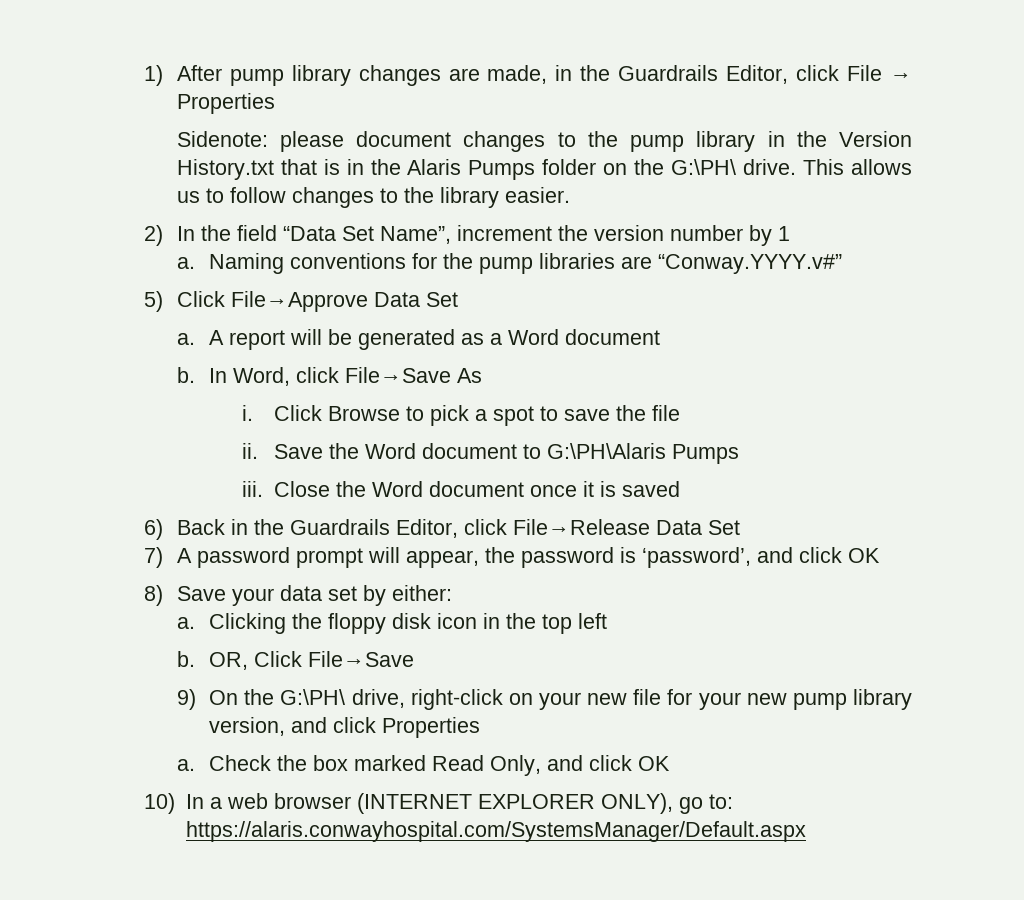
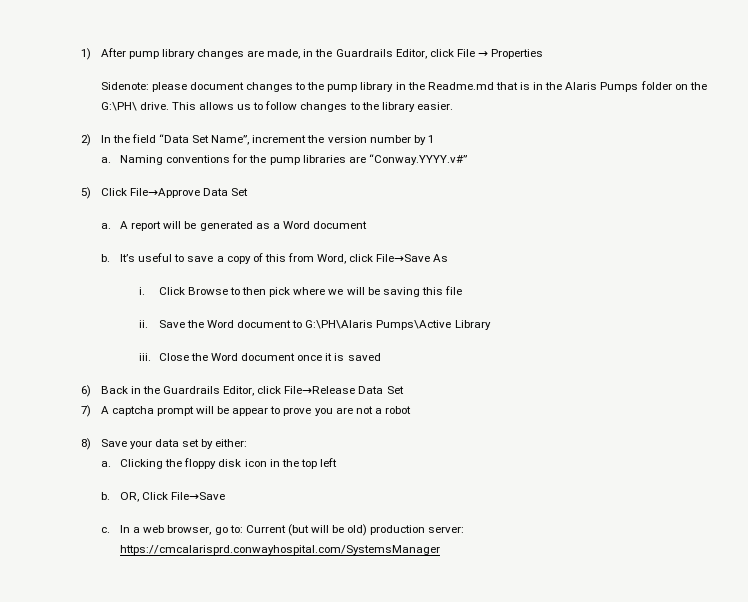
[839,131,912,147] [176,159,274,180] Version History.txt -> [427,82,494,90] Readme.md
[209,368,228,383] In -> [120,253,314,264] It’s useful to save a copy of this from
[429,405,646,426] pick a spot to save the -> [242,287,443,297] then pick where we will be saving this
[671,444,739,464] Pumps -> [376,320,491,330] Pumps\Active Library
[196,547,290,568] password -> [111,406,154,416] captcha
[405,547,880,568] appear, the password is ‘password’, and click OK -> [217,406,412,416] be appear to prove you are not a robot
[176,689,913,710] [209,717,481,738] [176,755,671,776] [144,793,734,814] [186,821,807,842] 9) On the G:\PH\ drive, right-click on your new file for your new pump library version, and click Properties // a. Check the box marked Read Only, and click OK // 10) In a web browser (INTERNET EXPLORER ONLY), go to: https://alaris.conwayhospital.com/SystemsManager/Default.aspx -> [100,524,465,536] [120,545,441,555] c. In a web browser, go to: Current (but will be old) production server: https://cmcalarisprd.conwayhospital.com/SystemsManager

